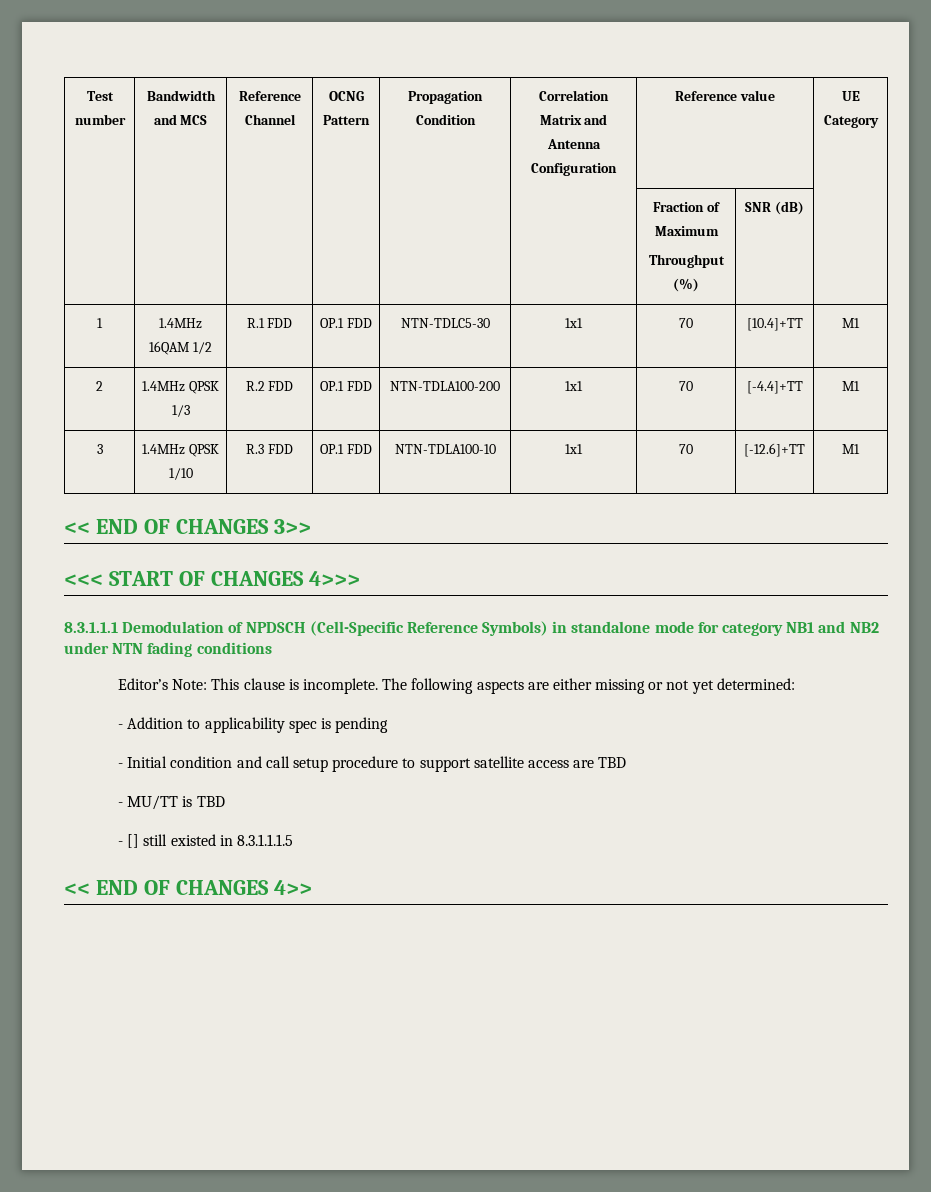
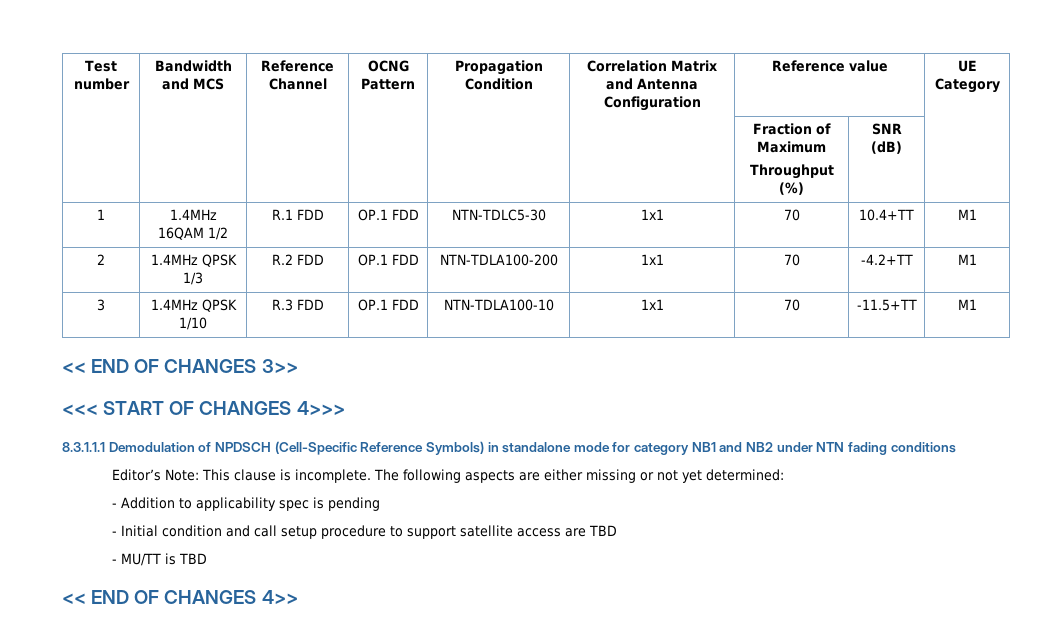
[746,318,803,331] [10.4]+TT -> [859,209,914,221] 10.4+TT
[746,381,803,394] [-4.4]+TT -> [860,254,913,265] -4.2+TT
[744,443,805,457] [-12.6]+TT -> [856,299,917,311] -11.5+TT
[118,834,293,848] // - [] still existed in 8.3.1.1.1.5 -> (208, 558) none

